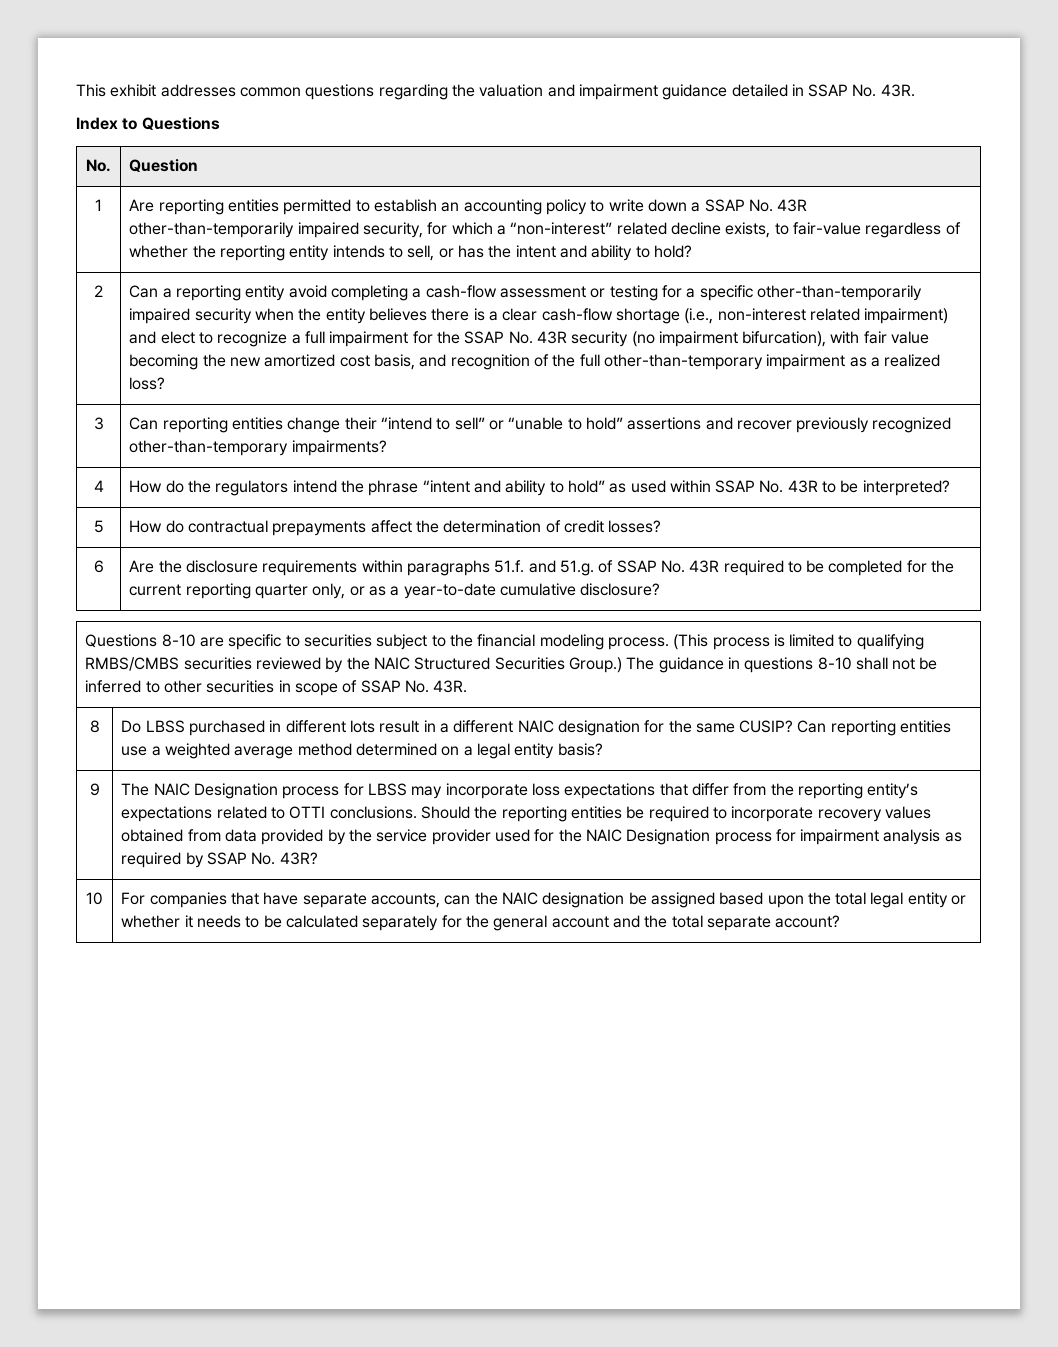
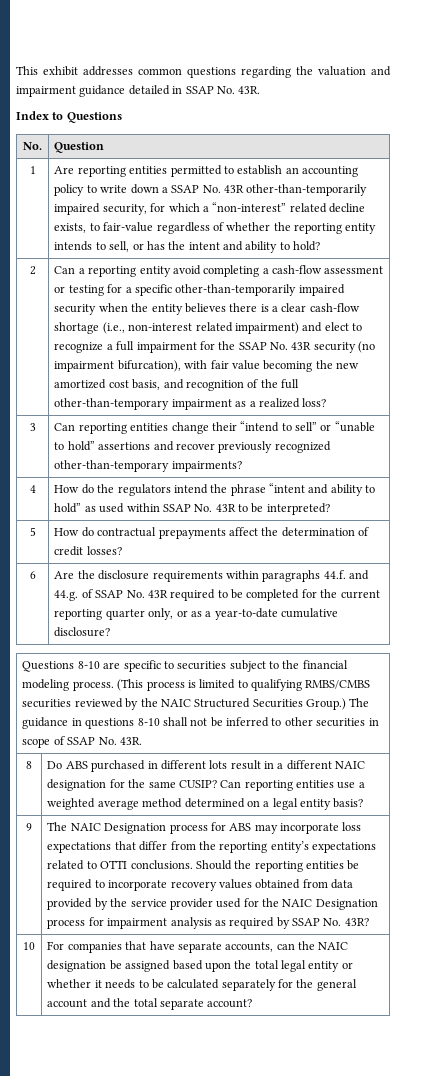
[494,560,594,576] 51.f. and 51.g. -> [323,570,370,580] [54,590,79,601] 44.f. and 44.g.
[145,720,185,733] LBSS -> [65,761,88,769] ABS
[367,783,407,796] LBSS -> [229,823,252,831] ABS

